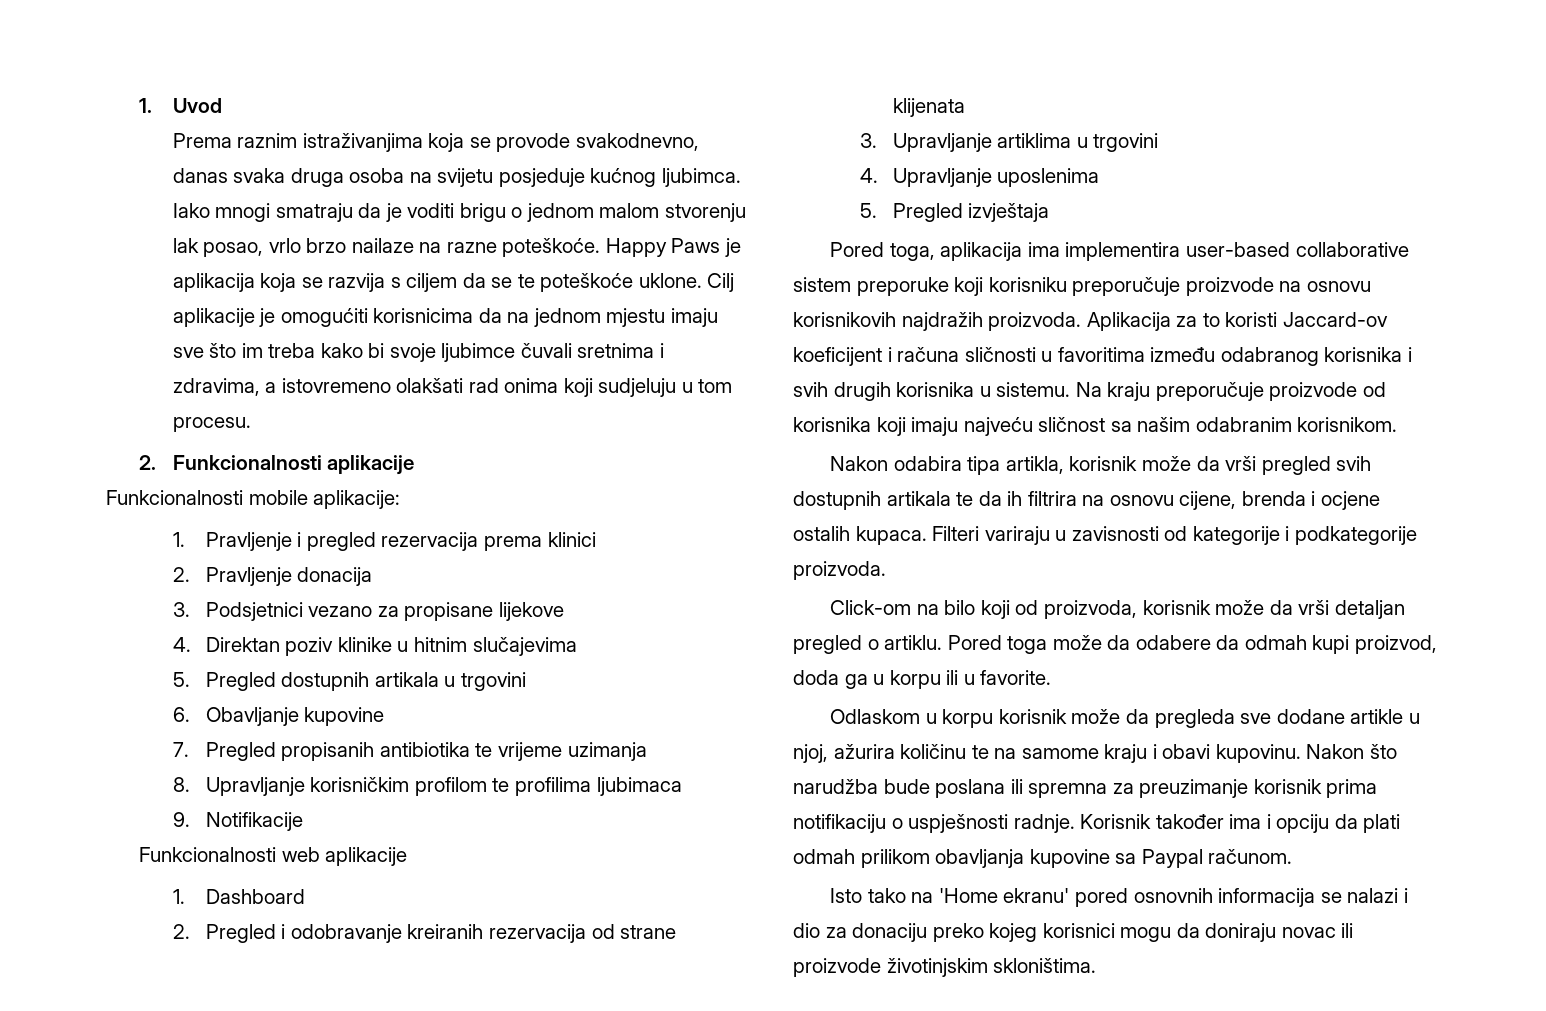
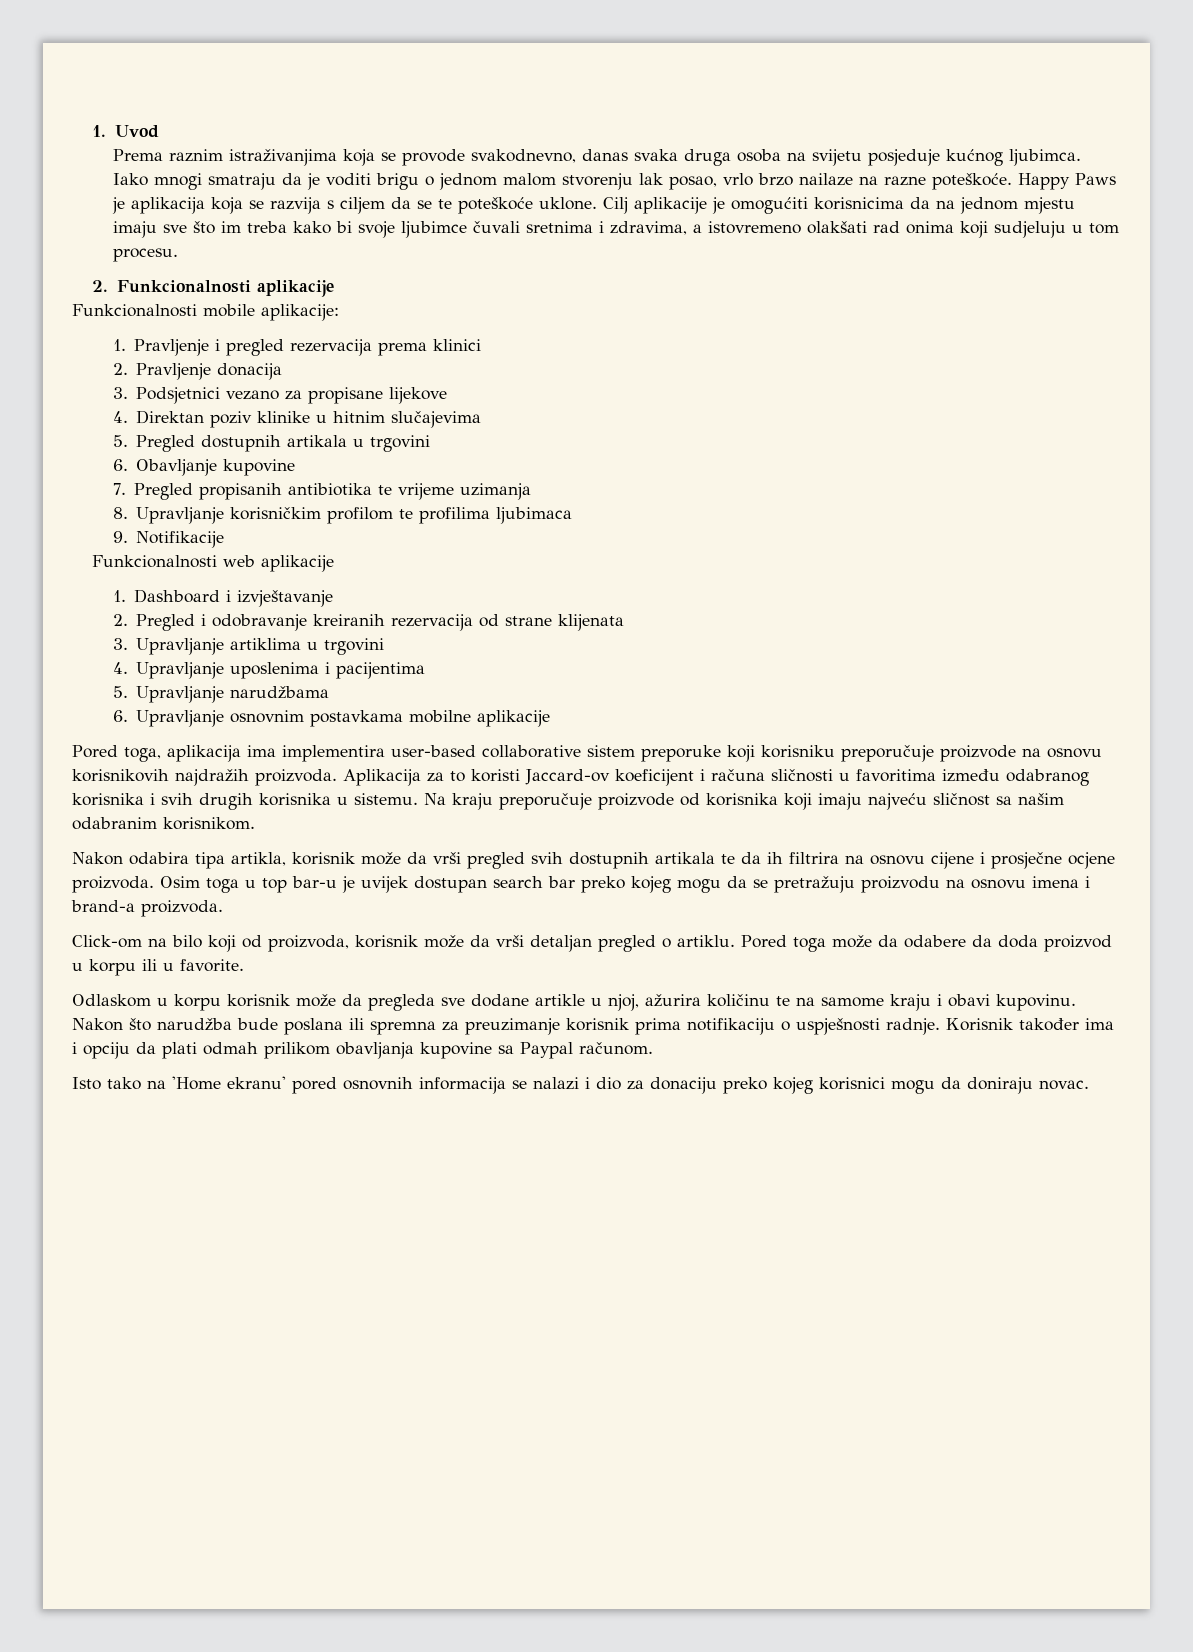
(305, 896) none -> [226,590,334,607] i izvještavanje
[859,203,1050,222] // 5. Pregled izvještaja -> [325,662,426,679] [112,686,330,703] [112,710,551,727] i pacijentima // 5. Upravljanje narudžbama // 6. Upravljanje osnovnim postavkama mobilne aplikacije
[1179,491,1380,510] [793,526,1417,545] cijene, brenda i ocjene ostalih kupaca. Filteri variraju u zavisnosti od kategorije i podkategorije -> [931,852,1115,869] [72,876,1090,893] [71,900,135,912] cijene i prosječne ocjene proizvoda. Osim toga u top bar-u je uvijek dostupan search bar preko kojeg mogu da se pretražuju proizvodu na osnovu imena i brand-a
[1244,635,1437,654] [793,670,868,689] odmah kupi proizvod, doda ga -> [998,935,1112,952] doda proizvod
[1281,923,1354,938] [793,958,1097,977] novac ili proizvode životinjskim skloništima. -> [1039,1080,1089,1090] novac.

